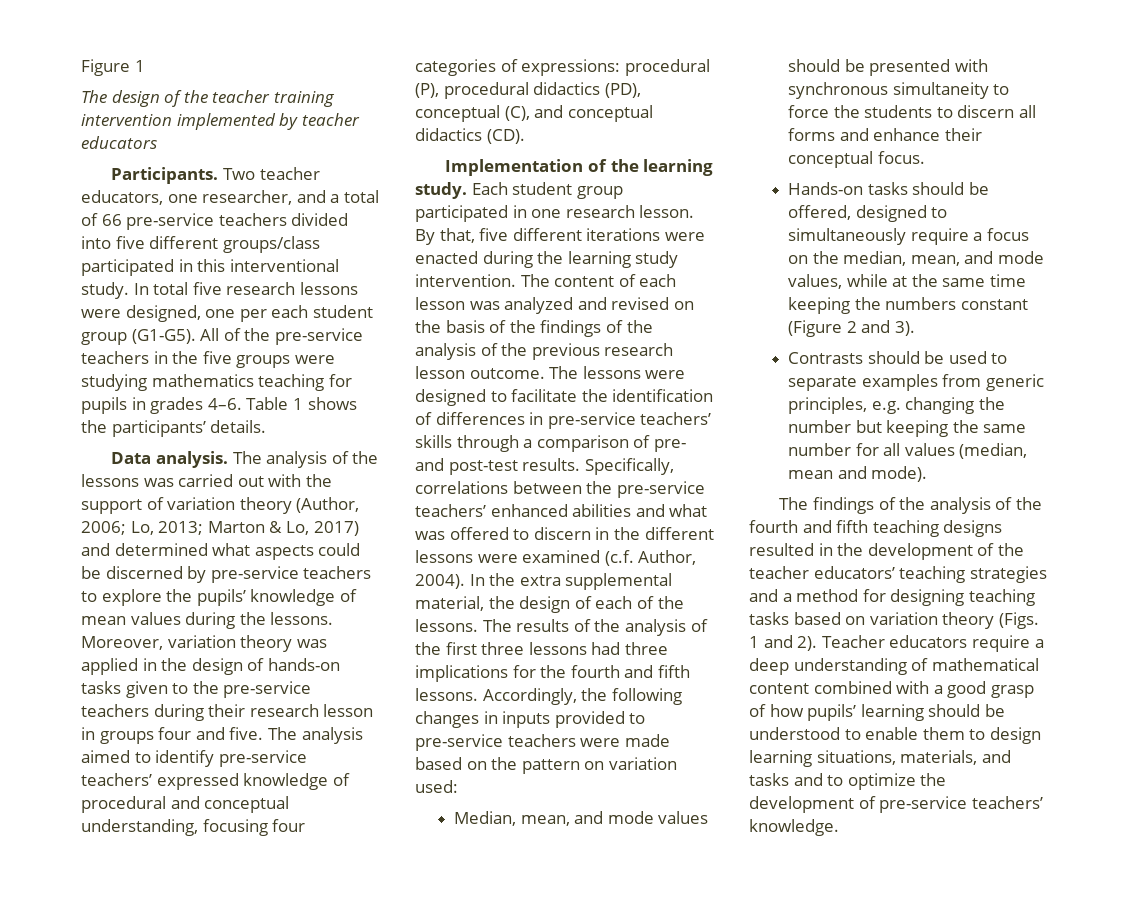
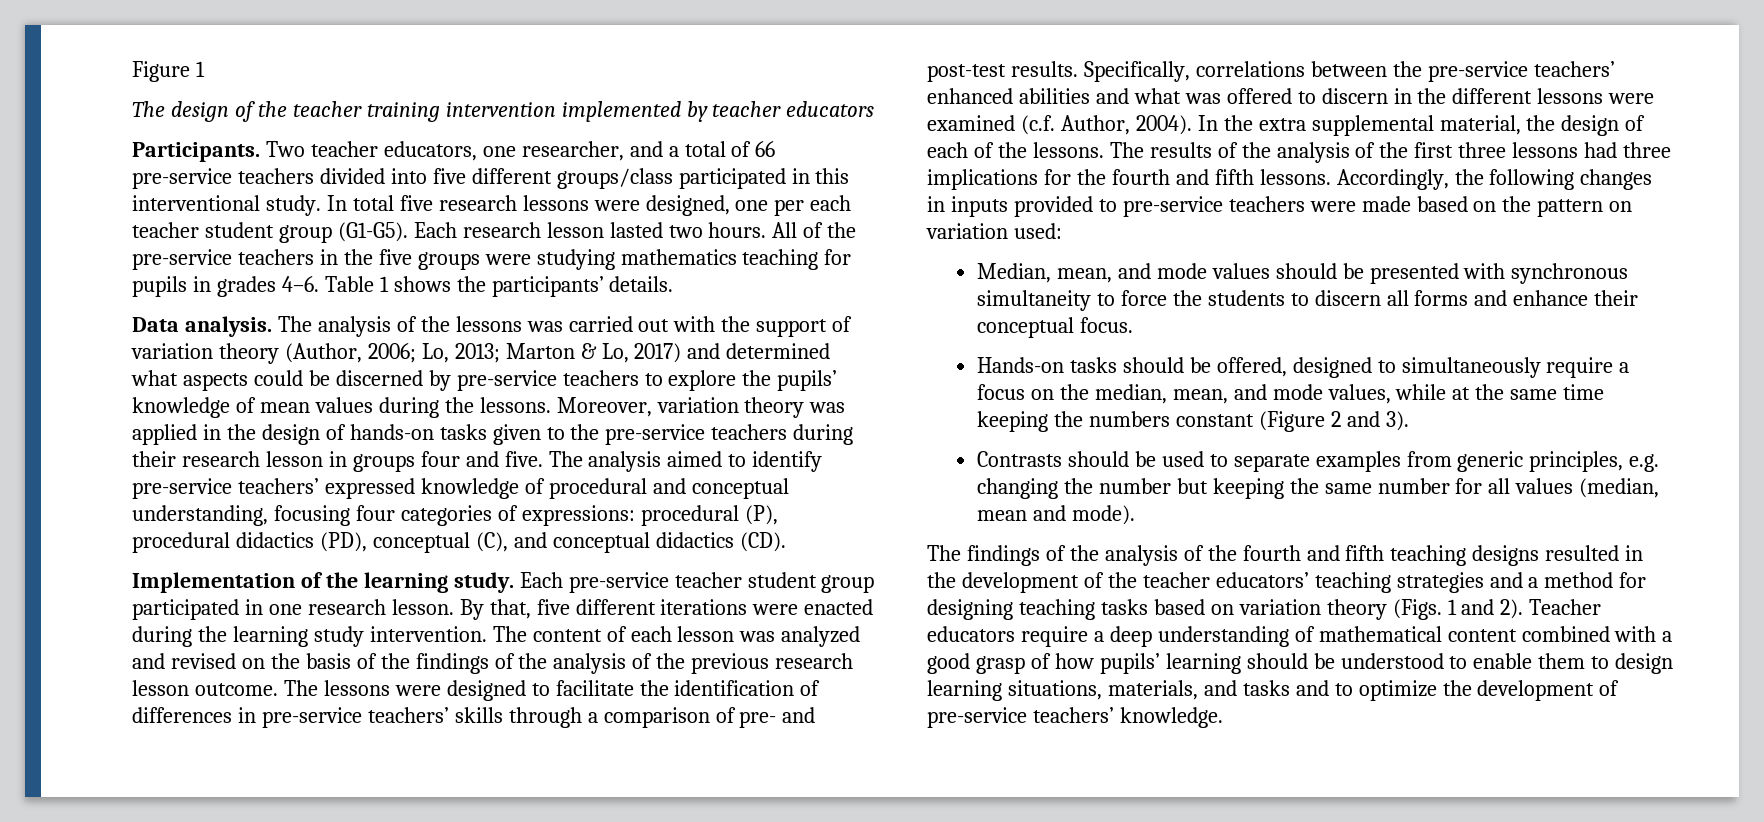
(309, 311) none -> [132,222,199,238] teacher
(196, 336) none -> [413,222,767,238] Each research lesson lasted two hours.
(508, 188) none -> [568,572,742,593] pre-service teacher

